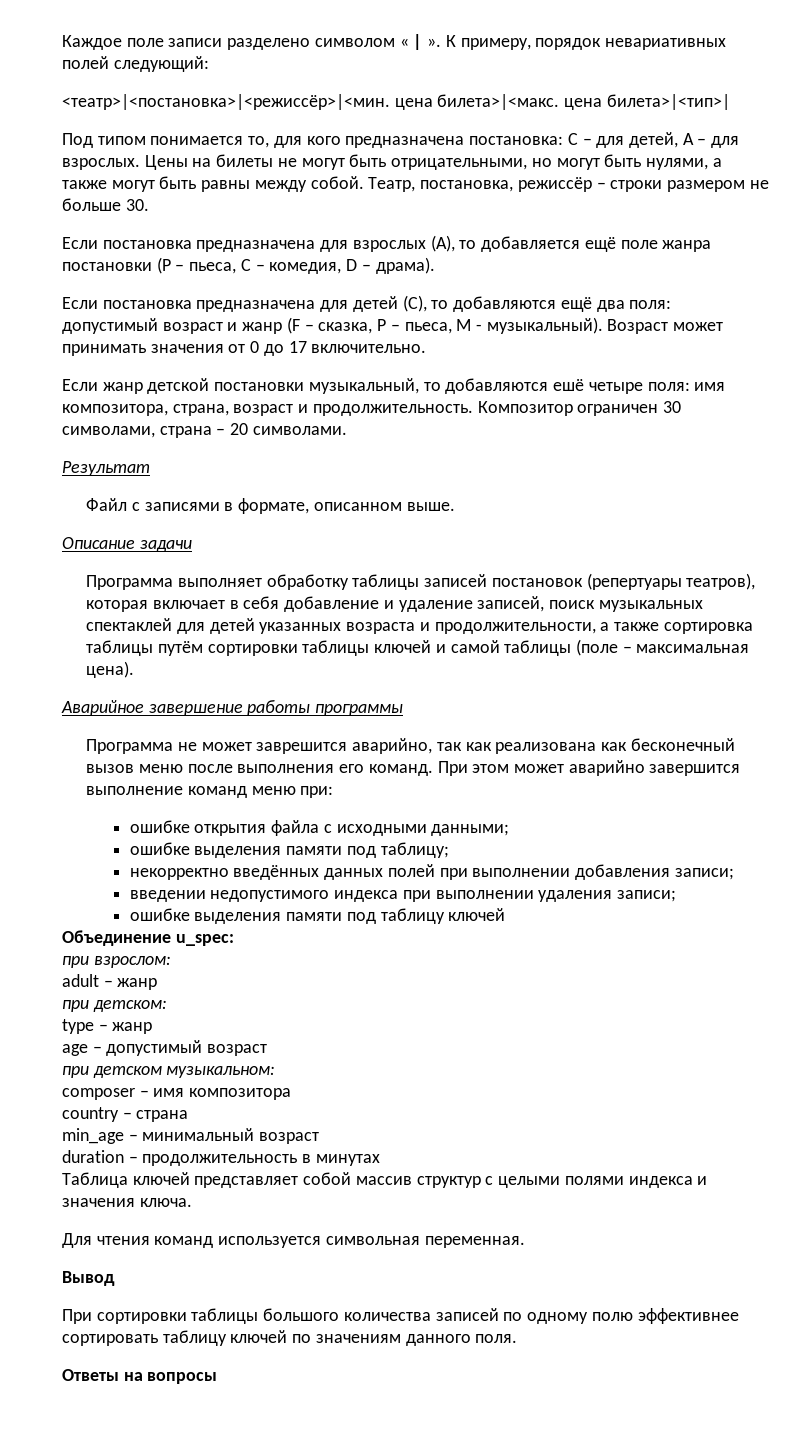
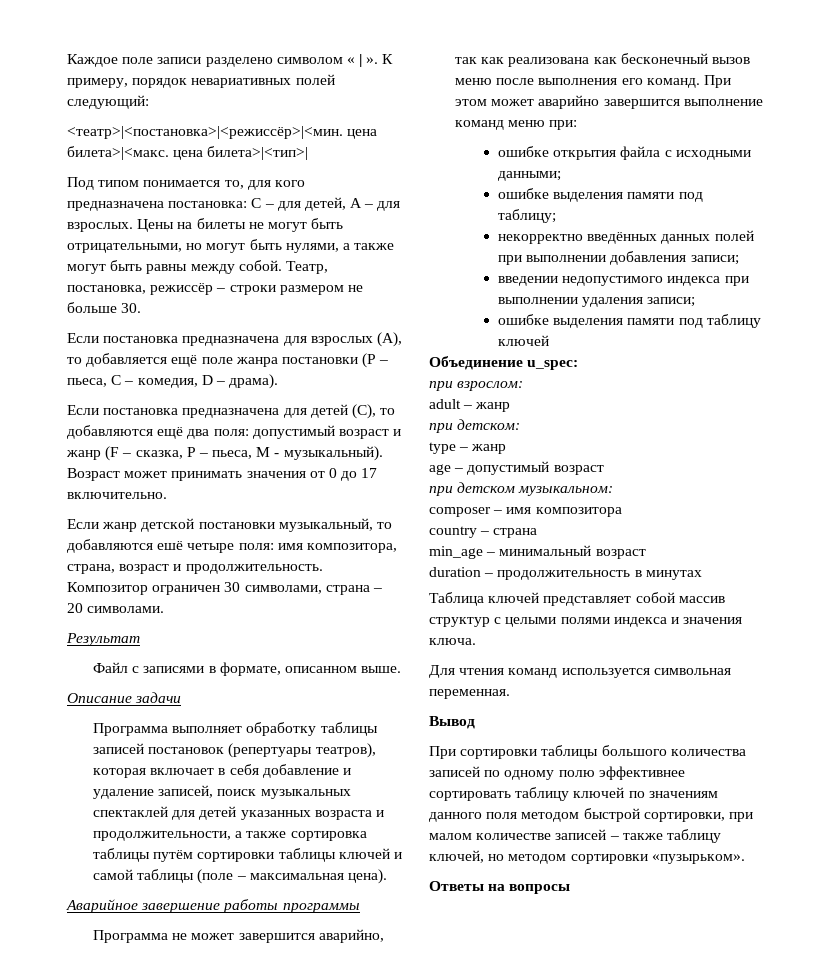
[256,742,348,754] заврешится -> [238,933,315,943] завершится
[475,1334,518,1343] поля. -> [486,808,753,822] [429,829,721,843] [429,850,745,864] поля методом быстрой сортировки, при малом количестве записей – также таблицу ключей, но методом сортировки «пузырьком».

